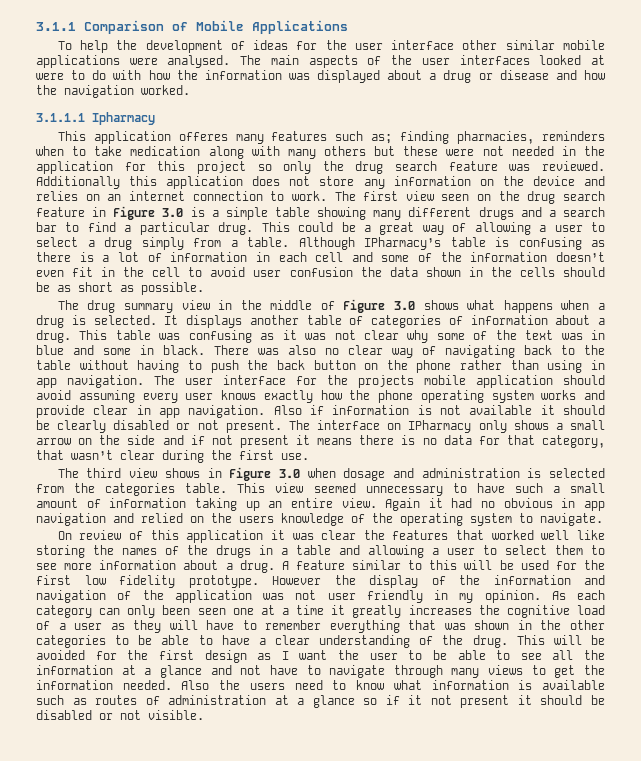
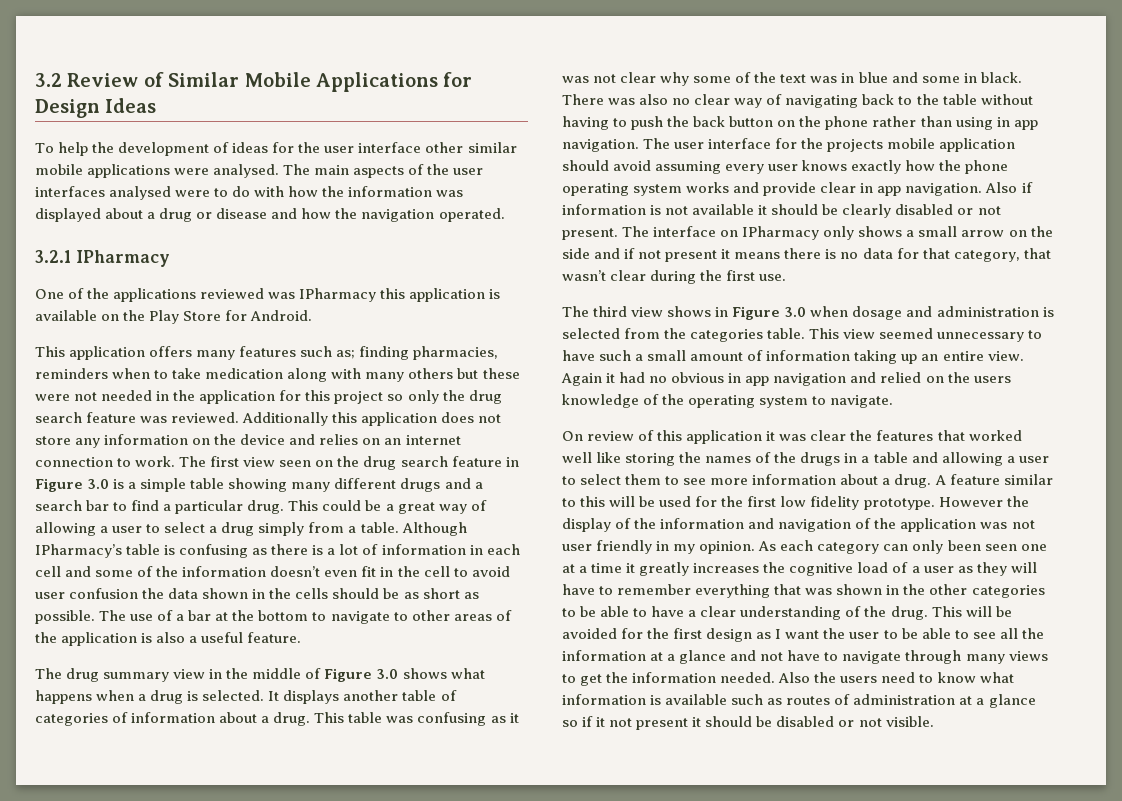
[36,20,188,34] 3.1.1 Comparison of -> [35,72,240,87] 3.2 Review of Similar
(348, 27) none -> [443,72,473,87] [35,98,157,118] for Design Ideas
[539,55,606,65] looked at -> [109,186,172,200] analysed
[141,85,190,95] [36,112,155,125] worked. // 3.1.1.1 Ipharmacy -> [438,208,505,222] [35,250,170,267] [35,288,501,302] [35,310,313,324] operated. // 3.2.1 IPharmacy // One of the applications reviewed was IPharmacy this application is available on the Play Store for Android.
[178,132,228,141] offeres -> [149,346,193,357] offers
(204, 288) none -> [99,610,512,624] [35,632,302,646] The use of a bar at the bottom to navigate to other areas of the application is also a useful feature.

